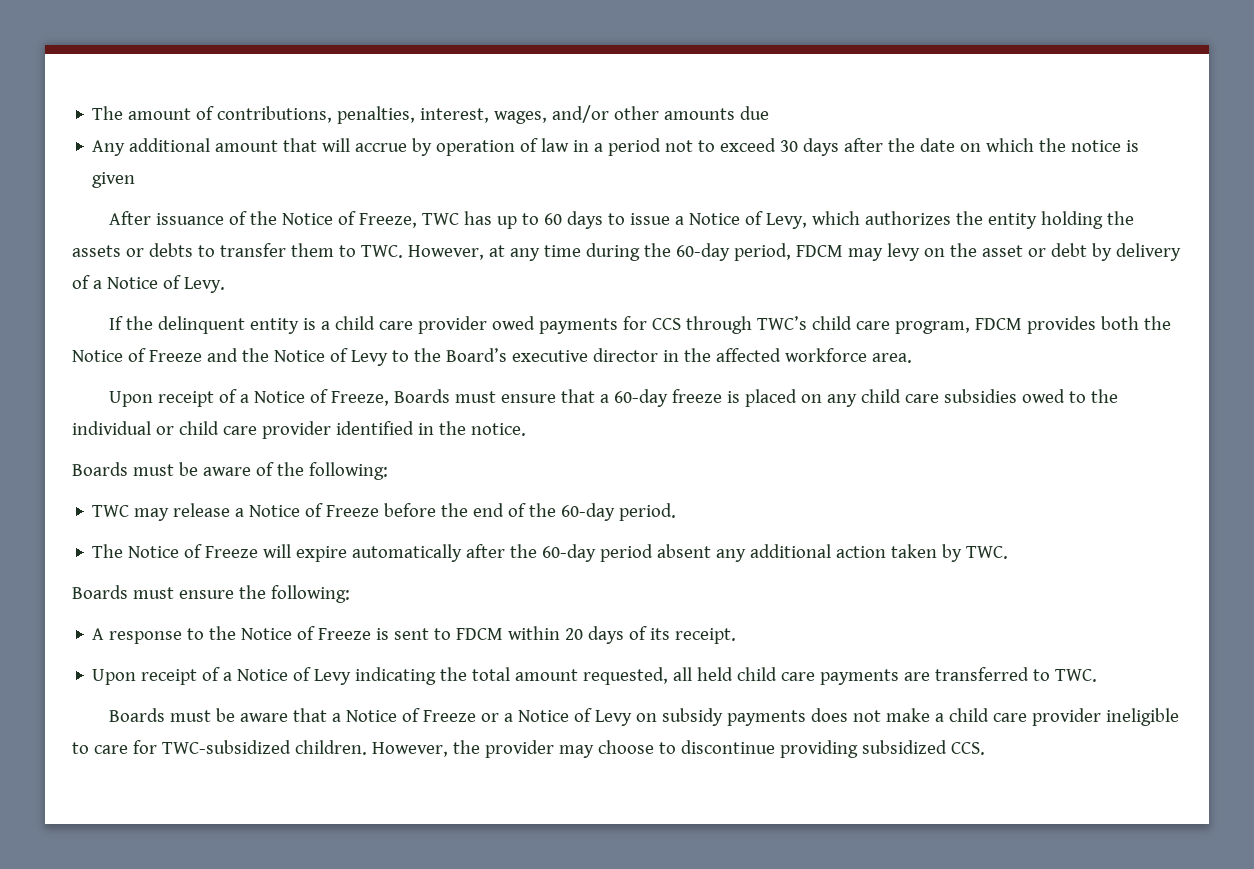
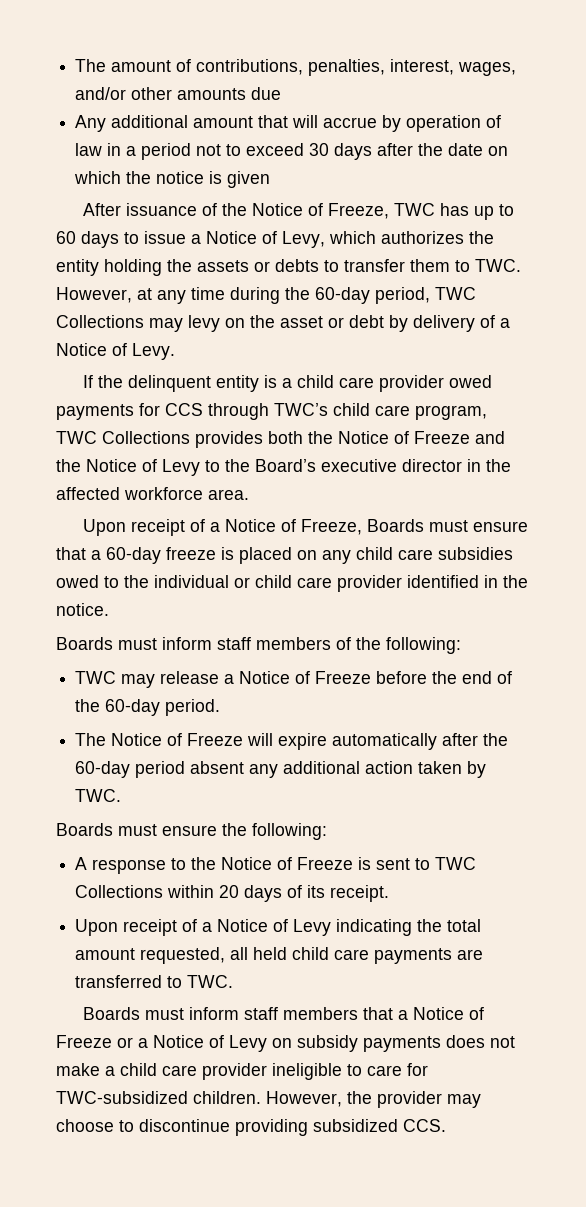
[795,245,843,257] FDCM -> [435,287,476,300] [56,315,144,328] TWC Collections
[974,318,1022,330] FDCM -> [56,431,190,444] TWC Collections
[178,462,251,476] be aware -> [162,637,331,650] inform staff members
[456,628,504,640] FDCM -> [435,857,477,870] [75,885,164,898] TWC Collections
[215,708,288,722] be aware -> [188,1007,358,1020] inform staff members

